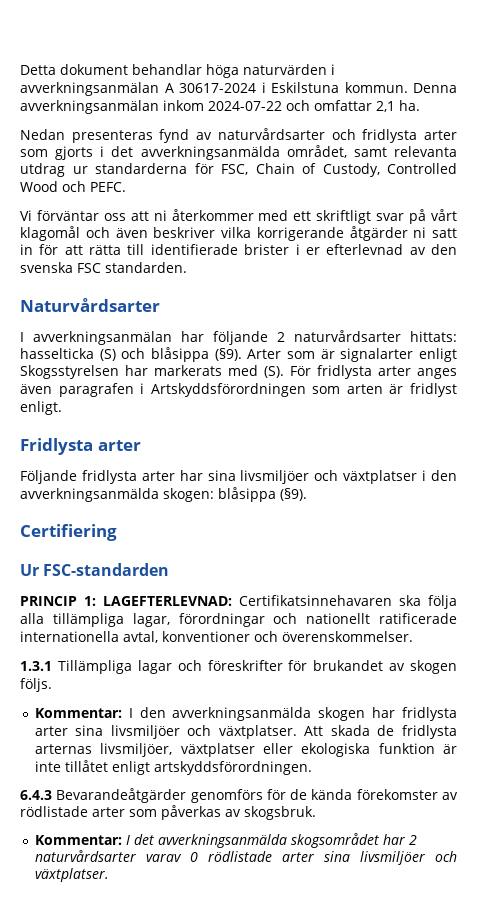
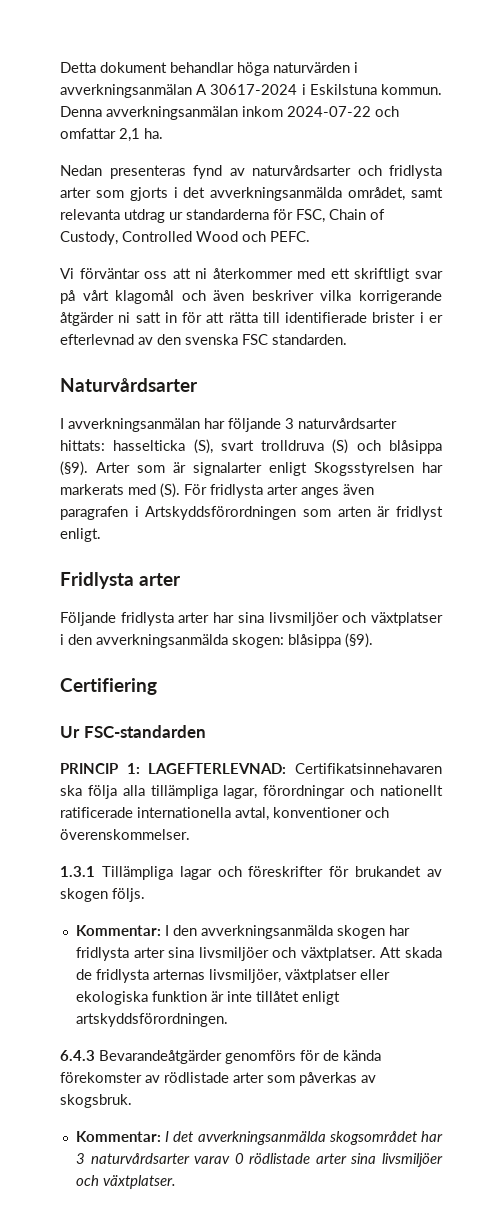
[277,332,285,342] 2 -> [285,418,294,429] 3
(94, 353) none -> [193,439,325,454] (S), svart trolldruva
[408,835,417,845] 2 -> [75,1153,85,1164] 3

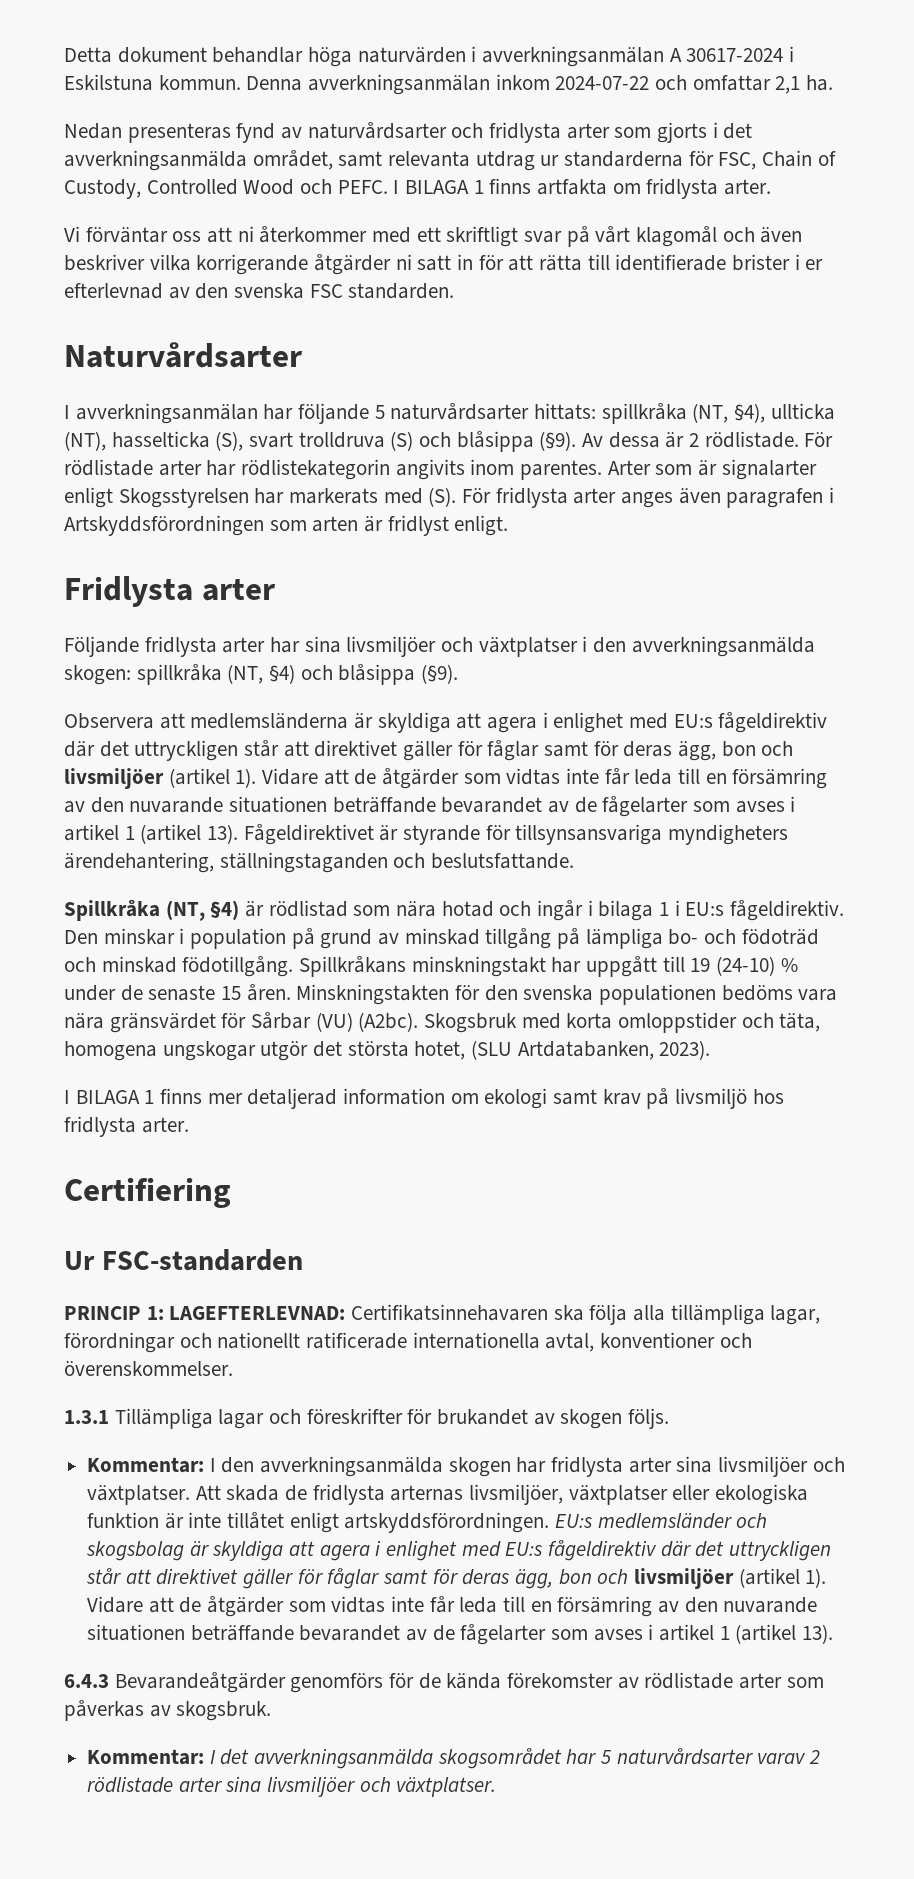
(310, 236) none -> [393,178,772,199] I BILAGA 1 finns artfakta om fridlysta arter.
[285,418,294,429] 3 -> [374,405,385,419] 5
(105, 445) none -> [601,403,835,424] [64,431,106,451] spillkråka (NT, §4), ullticka (NT),
(88, 468) none -> [582,431,834,448] [64,459,603,480] Av dessa är 2 rödlistade. För rödlistade arter har rödlistekategorin angivits inom parentes.
[288,633,373,648] blåsippa (§9). -> [136,664,459,685] [64,712,828,733] [64,740,794,761] [64,768,828,789] [64,796,796,817] [64,824,789,845] [64,852,575,873] [64,899,845,921] [64,928,819,949] [64,956,798,977] [64,984,838,1005] [64,1012,821,1033] [64,1040,711,1061] [64,1088,784,1109] [64,1116,189,1137] spillkråka (NT, §4) och blåsippa (§9). // Observera att medlemsländerna är skyldiga att agera i enlighet med EU:s fågeldirektiv där det uttryckligen står att direktivet gäller för fåglar samt för deras ägg, bon och livsmiljöer (artikel 1). Vidare att de åtgärder som vidtas inte får leda till en försämring av den nuvarande situationen beträffande bevarandet av de fågelarter som avses i artikel 1 (artikel 13). Fågeldirektivet är styrande för tillsynsansvariga myndigheters ärendehantering, ställningstaganden och beslutsfattande. // Spillkråka (NT, §4) är rödlistad som nära hotad och ingår i bilaga 1 i EU:s fågeldirektiv. Den minskar i population på grund av minskad tillgång på lämpliga bo- och födoträd och minskad födotillgång. Spillkråkans minskningstakt har uppgått till 19 (24-10) % under de senaste 15 åren. Minskningstakten för den svenska populationen bedöms vara nära gränsvärdet för Sårbar (VU) (A2bc). Skogsbruk med korta omloppstider och täta, homogena ungskogar utgör det största hotet, (SLU Artdatabanken, 2023). // I BILAGA 1 finns mer detaljerad information om ekologi samt krav på livsmiljö hos fridlysta arter.
(228, 1020) none -> [555,1513,768,1529] [86,1540,832,1561] [86,1568,827,1589] [87,1596,818,1617] [87,1624,834,1645] EU:s medlemsländer och skogsbolag är skyldiga att agera i enlighet med EU:s fågeldirektiv där det uttryckligen står att direktivet gäller för fåglar samt för deras ägg, bon och livsmiljöer (artikel 1). Vidare att de åtgärder som vidtas inte får leda till en försämring av den nuvarande situationen beträffande bevarandet av de fågelarter som avses i artikel 1 (artikel 13).
[75,1153,85,1164] 3 -> [601,1750,612,1764] 5
[234,1153,244,1164] 0 -> [809,1750,821,1764] 2

